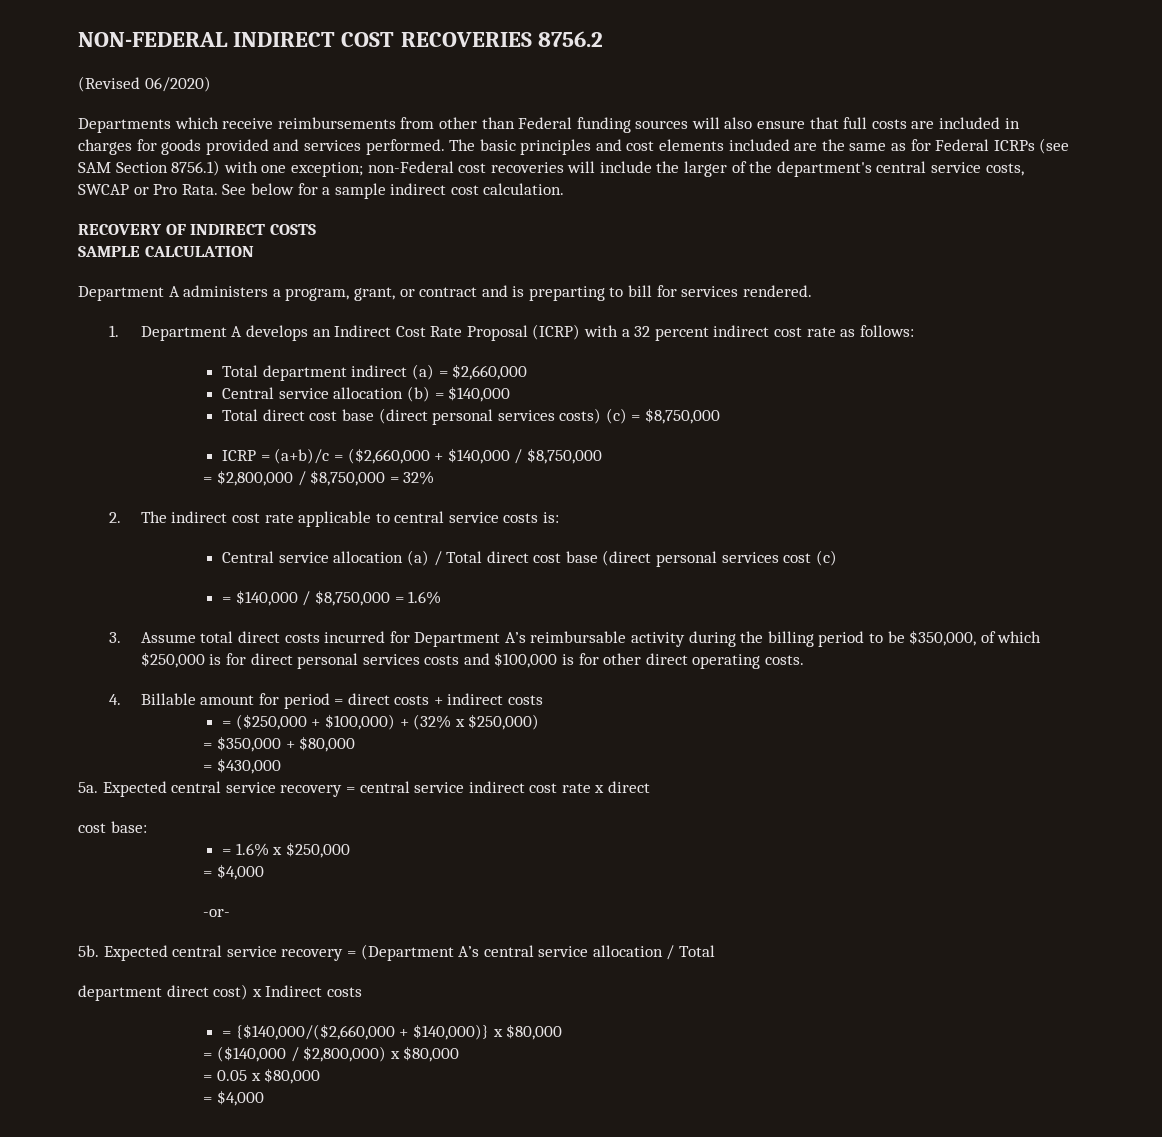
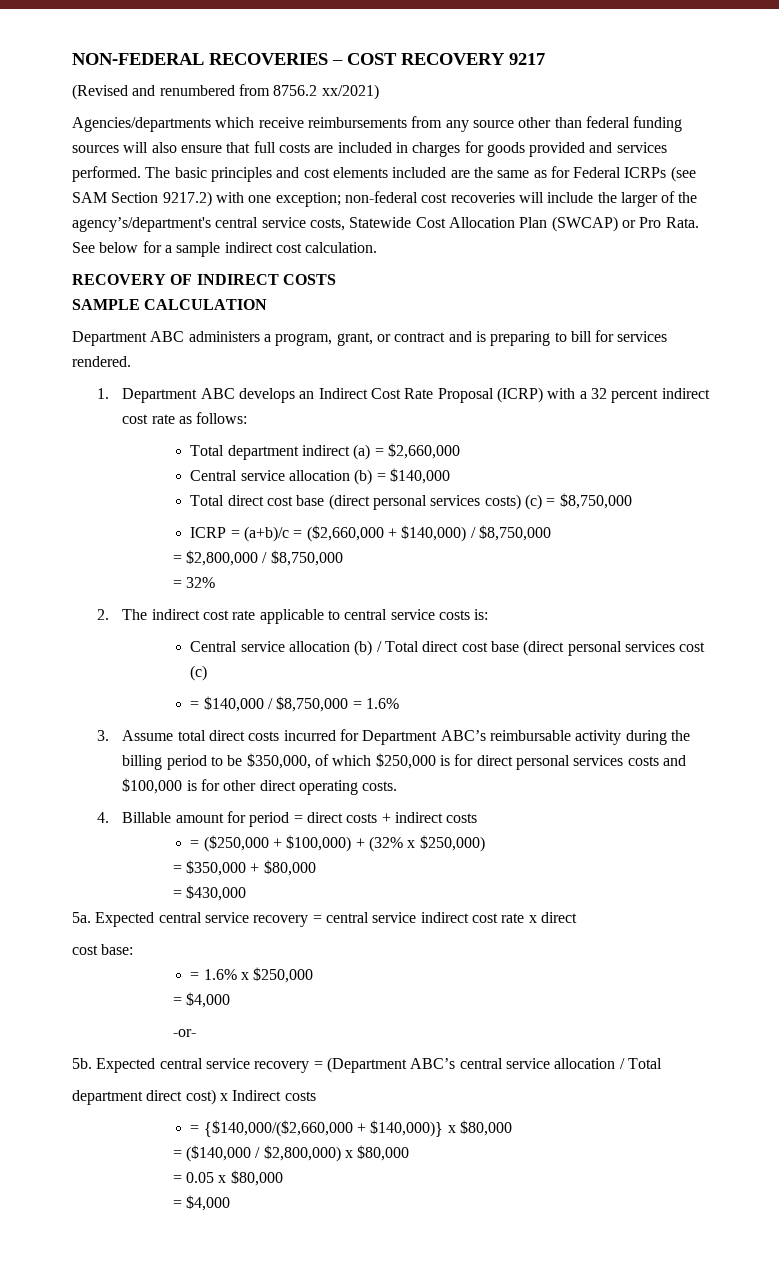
[233,31,603,47] [78,76,211,92] [78,118,171,133] INDIRECT COST RECOVERIES 8756.2 // (Revised 06/2020) // Departments -> [209,53,545,65] [72,84,379,100] [72,117,211,132] RECOVERIES – COST RECOVERY 9217 // (Revised and renumbered from 8756.2 xx/2021) // Agencies/departments
(435, 123) none -> [445,120,514,132] any source
[518,117,573,129] Federal -> [585,116,630,128] federal
[171,160,221,176] 8756.1) -> [162,191,212,207] 9217.2)
[367,161,454,173] non-Federal -> [344,191,418,203] non-federal
[776,161,872,177] department's -> [72,217,211,232] agency’s/department's
[78,184,129,195] SWCAP -> [349,216,618,232] Statewide Cost Allocation Plan (SWCAP)
[168,286,180,297] A -> [150,331,185,342] ABC
[528,286,605,301] preparting -> [490,331,551,346] preparing
[231,326,243,337] A -> [200,388,235,399] ABC
[447,448,510,464] $140,000 -> [401,525,467,542] $140,000)
(386, 478) none -> (343, 558) //
[406,550,429,566] (a) -> [354,640,373,656] (b)
[504,632,526,643] A’s -> [440,730,486,741] ABC’s
[458,946,480,957] A’s -> [410,1058,456,1069] ABC’s

